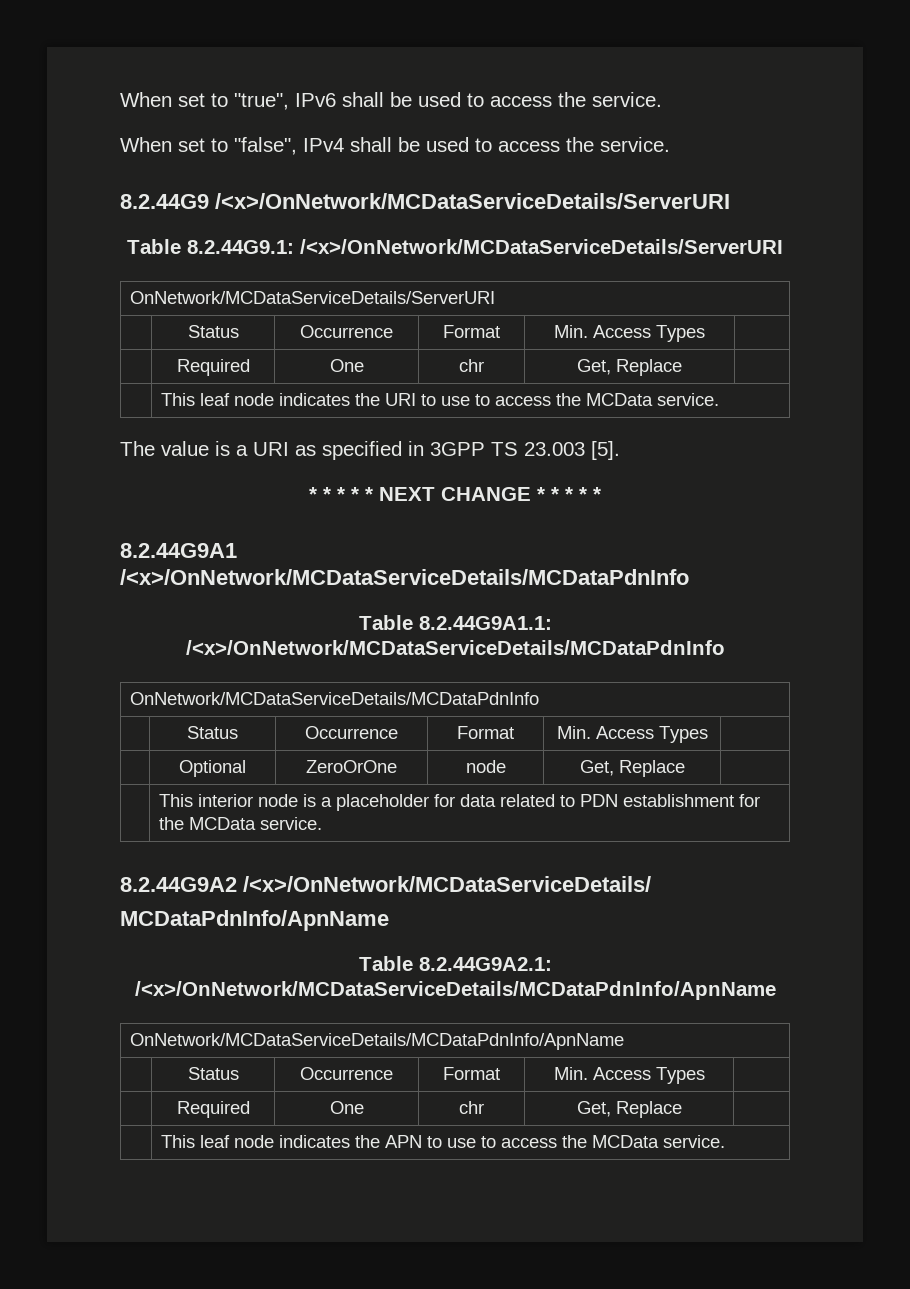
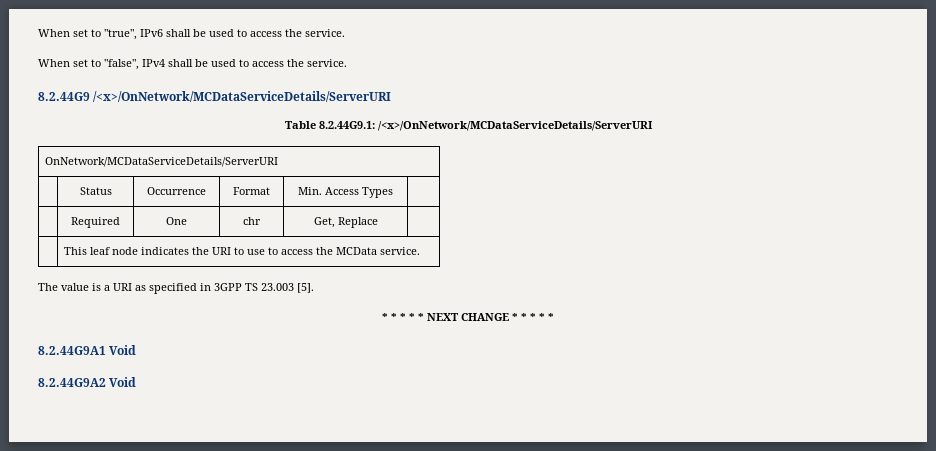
[120,569,689,585] [358,615,552,630] [185,640,725,655] [129,692,539,705] [187,726,238,739] [305,726,398,739] [457,726,514,739] [556,726,708,743] [179,760,246,777] [306,760,397,773] [465,760,506,773] [579,760,685,777] [158,794,760,811] [158,817,322,830] [120,876,651,892] [120,910,389,931] [358,956,552,971] [134,981,776,1000] [129,1033,624,1050] [187,1067,239,1080] [300,1067,393,1080] [443,1067,500,1080] [553,1067,705,1084] [176,1101,250,1118] [329,1101,364,1114] [459,1101,484,1114] [576,1101,682,1118] [160,1135,725,1148] /<x>/OnNetwork/MCDataServiceDetails/MCDataPdnInfo // Table 8.2.44G9A1.1: /<x>/OnNetwork/MCDataServiceDetails/MCDataPdnInfo // OnNetwork/MCDataServiceDetails/MCDataPdnInfo // | Status | Occurrence | Format | Min. Access Types | // | Optional | ZeroOrOne | node | Get, Replace | // | This interior node is a placeholder for data related to PDN establishment for the MCData service. // 8.2.44G9A2 /<x>/OnNetwork/MCDataServiceDetails/ // MCDataPdnInfo/ApnName // Table 8.2.44G9A2.1: /<x>/OnNetwork/MCDataServiceDetails/MCDataPdnInfo/ApnName // OnNetwork/MCDataServiceDetails/MCDataPdnInfo/ApnName // | Status | Occurrence | Format | Min. Access Types | // | Required | One | chr | Get, Replace | // | This leaf node indicates the APN to use to access the MCData service. -> [109,345,137,355] [38,377,137,387] Void // 8.2.44G9A2 Void

